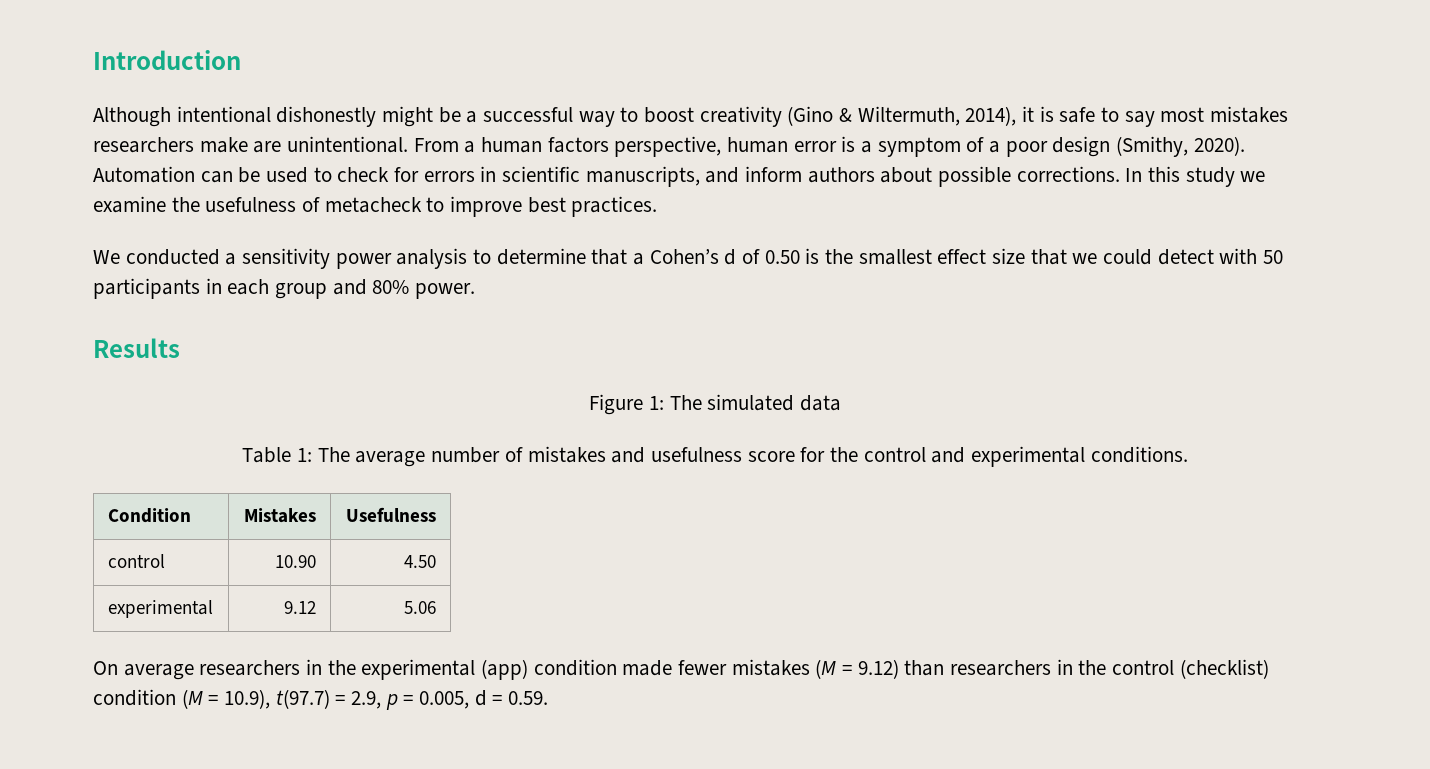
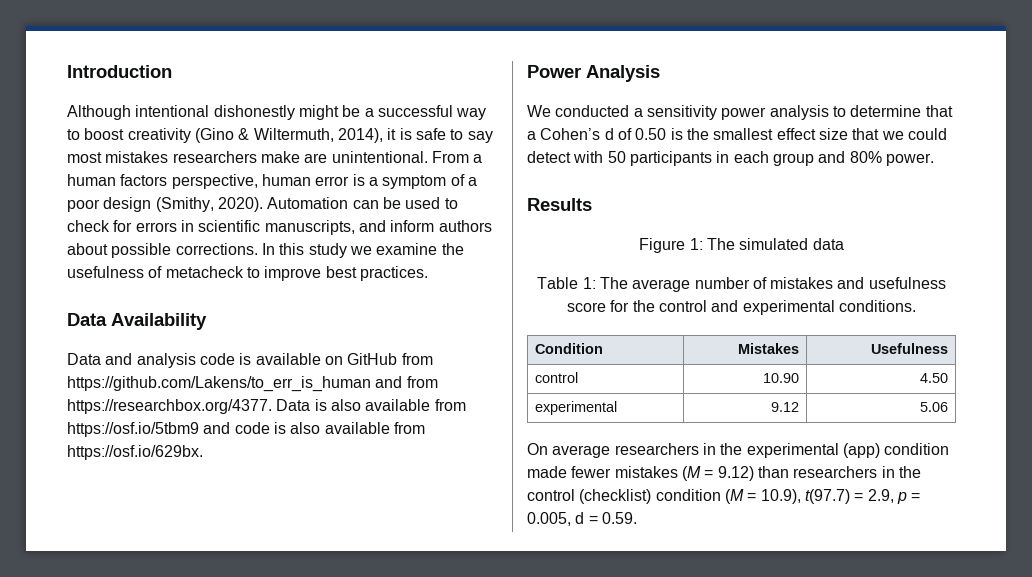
(658, 206) none -> [67,313,207,330] [67,353,433,368] [67,376,438,392] [67,399,466,414] [67,422,425,437] [67,445,203,460] [527,65,660,82] // Data Availability // Data and analysis code is available on GitHub from https://github.com/Lakens/to_err_is_human and from https://researchbox.org/4377. Data is also available from https://osf.io/5tbm9 and code is also available from https://osf.io/629bx. // Power Analysis

